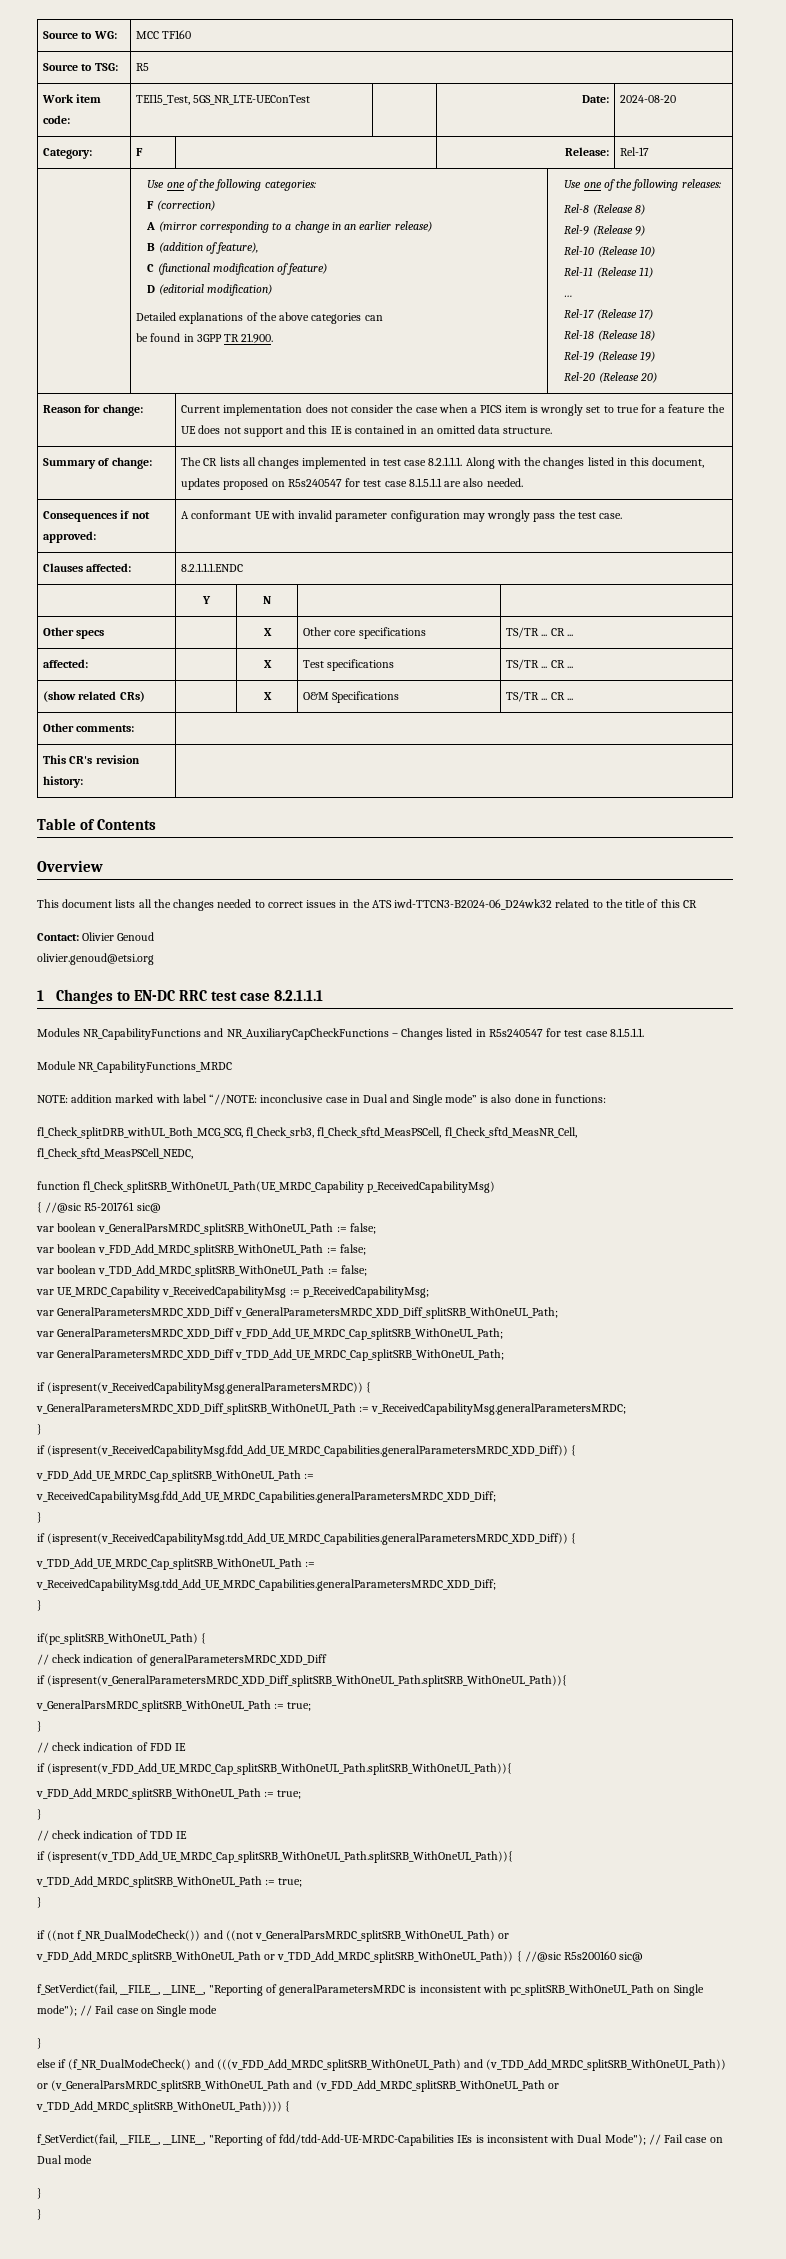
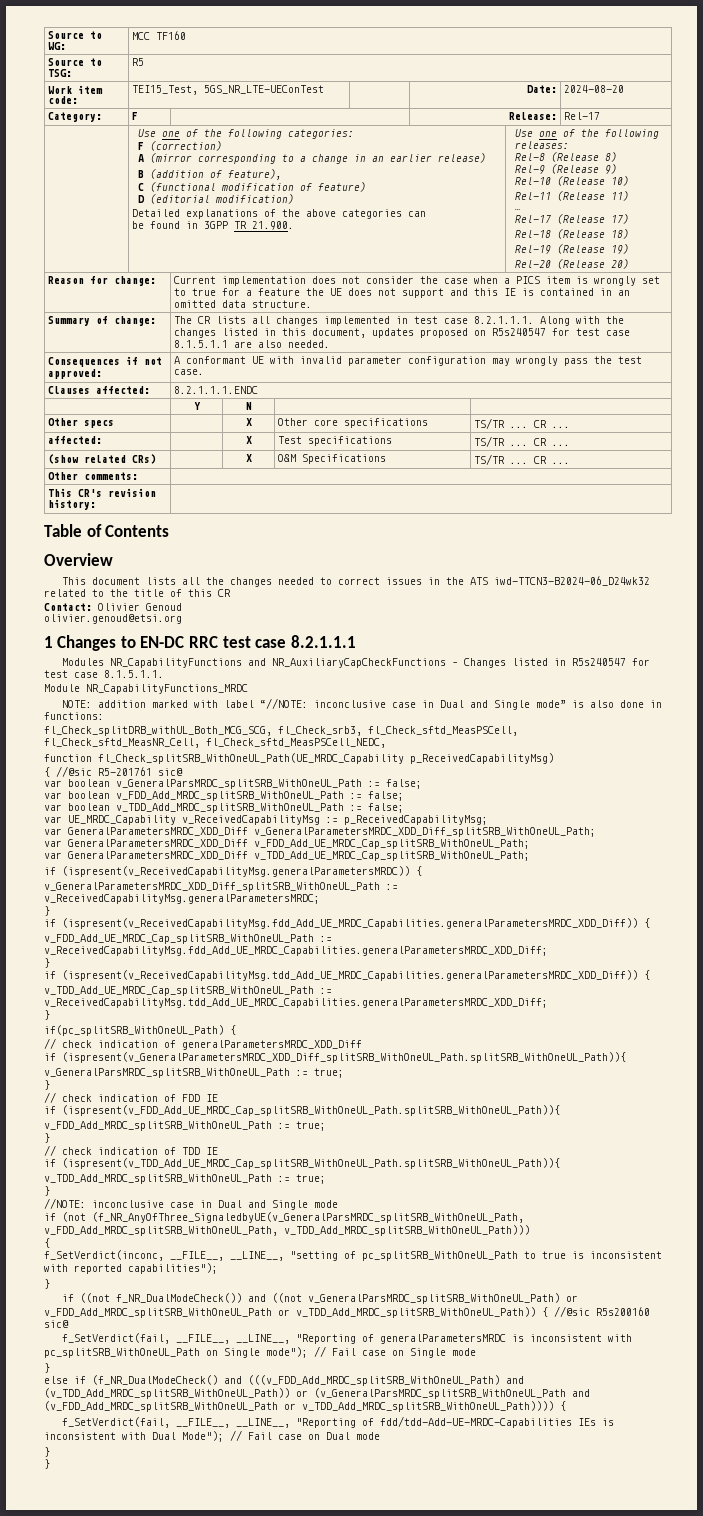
(42, 1902) none -> [44,1198,338,1210] [44,1212,524,1223] [44,1225,530,1236] [44,1238,50,1248] [44,1250,662,1261] [44,1263,218,1274] [44,1279,50,1289] // //NOTE: inconclusive case in Dual and Single mode // if (not (f_NR_AnyOfThree_SignaledbyUE(v_GeneralParsMRDC_splitSRB_WithOneUL_Path, v_FDD_Add_MRDC_splitSRB_WithOneUL_Path, v_TDD_Add_MRDC_splitSRB_WithOneUL_Path))) // { // f_SetVerdict(inconc, __FILE__, __LINE__, "setting of pc_splitSRB_WithOneUL_Path to true is inconsistent with reported capabilities"); // }

